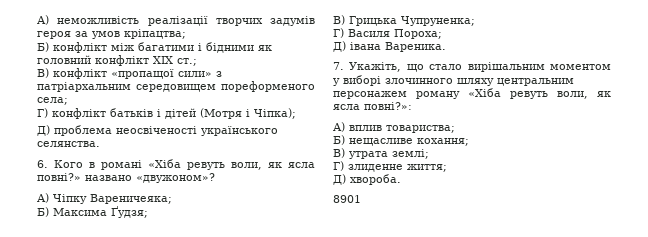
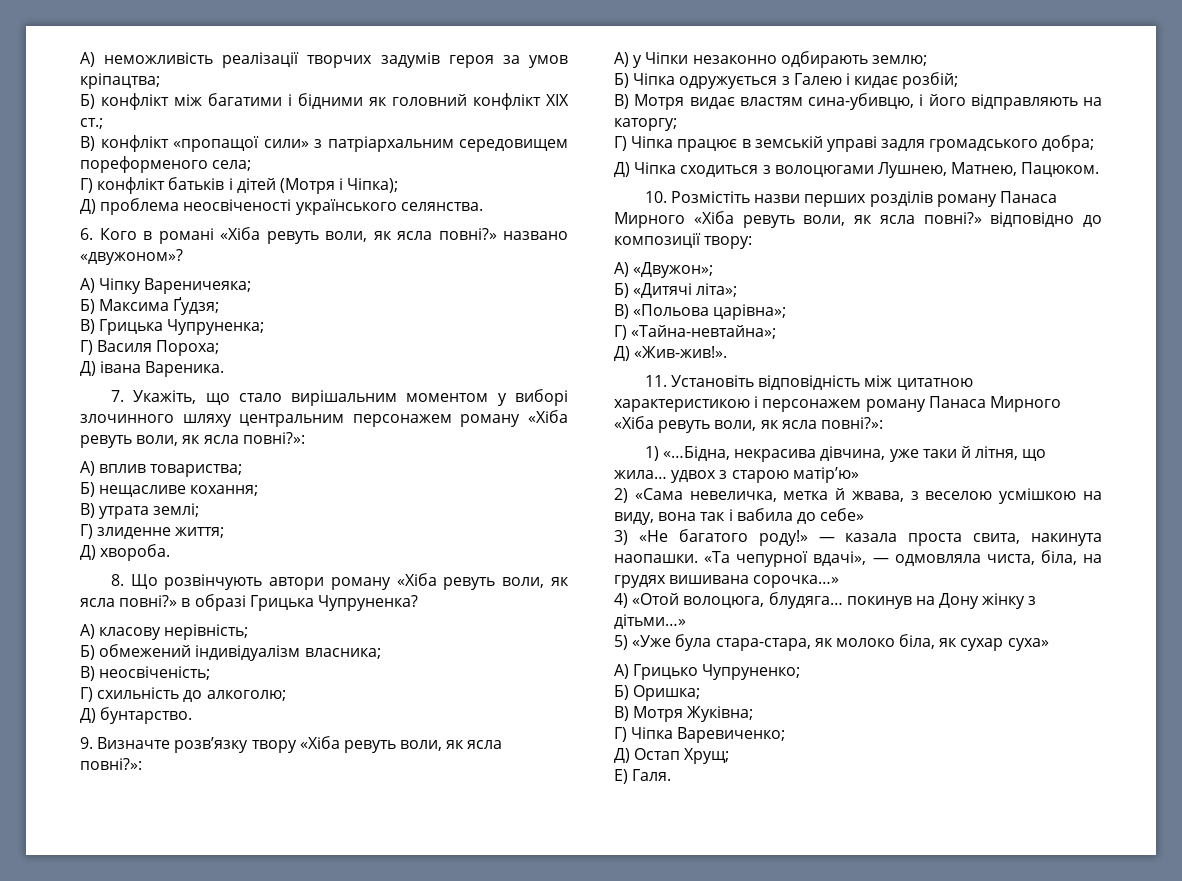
[333,195,361,203] 8901 -> [110,573,569,590] [80,594,418,611] [80,624,249,640] [80,644,381,661] [80,666,211,681] [80,687,286,702] [80,707,193,724] [80,736,503,753] [80,758,142,770] [614,51,927,68] [614,72,959,89] [614,93,1102,110] [614,118,677,131] [614,135,1095,152] [614,162,1100,178] [644,191,1058,207] [614,211,1102,228] [614,233,753,249] [614,262,714,278] [614,283,738,298] [614,304,787,320] [614,325,777,340] [614,346,728,361] [644,375,973,390] [614,396,1061,412] [614,416,883,433] [644,446,1047,462] [614,467,859,483] [614,488,1102,504] [614,508,865,525] [614,529,1102,546] [614,550,1102,567] [614,575,840,588] [614,592,1037,609] [614,614,686,629] [614,634,1049,651] [614,664,801,680] [614,685,701,701] [614,706,754,722] [614,727,786,743] [614,748,730,764] [614,769,672,784] 8. Що розвінчують автори роману «Хіба ревуть воли, як ясла повні?» в образі Грицька Чупруненка? // А) класову нерівність; // Б) обмежений індивідуалізм власника; // В) неосвіченість; // Г) схильність до алкоголю; // Д) бунтарство. // 9. Визначте розв’язку твору «Хіба ревуть воли, як ясла повні?»: // А) у Чіпки незаконно одбирають землю; // Б) Чіпка одружується з Галею і кидає розбій; // В) Мотря видає властям сина-убивцю, і його відправляють на каторгу; // Г) Чіпка працює в земській управі задля громадського добра; // Д) Чіпка сходиться з волоцюгами Лушнею, Матнею, Пацюком. // 10. Розмістіть назви перших розділів роману Панаса Мирного «Хіба ревуть воли, як ясла повні?» відповідно до композиції твору: // А) «Двужон»; // Б) «Дитячі літа»; // В) «Польова царівна»; // Г) «Тайна-невтайна»; // Д) «Жив-жив!». // 11. Установіть відповідність між цитатною характеристикою і персонажем роману Панаса Мирного «Хіба ревуть воли, як ясла повні?»: // 1) «…Бідна, некрасива дівчина, уже таки й літня, що жила… удвох з старою матір’ю» // 2) «Сама невеличка, метка й жвава, з веселою усмішкою на виду, вона так і вабила до себе» // 3) «Не багатого роду!» — казала проста свита, накинута наопашки. «Та чепурної вдачі», — одмовляла чиста, біла, на грудях вишивана сорочка…» // 4) «Отой волоцюга, блудяга… покинув на Дону жінку з дітьми…» // 5) «Уже була стара-стара, як молоко біла, як сухар суха» // А) Грицько Чупруненко; // Б) Оришка; // В) Мотря Жуківна; // Г) Чіпка Варевиченко; // Д) Остап Хрущ; // Е) Галя.

